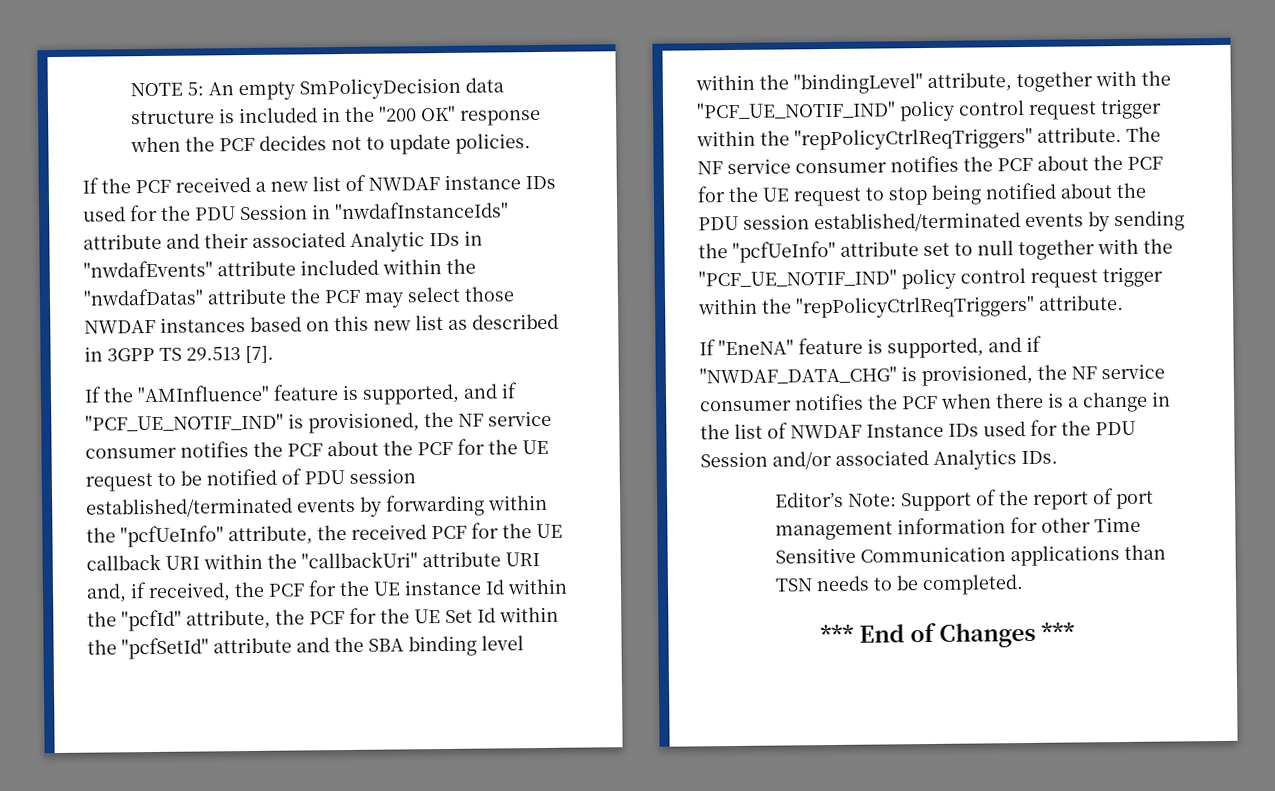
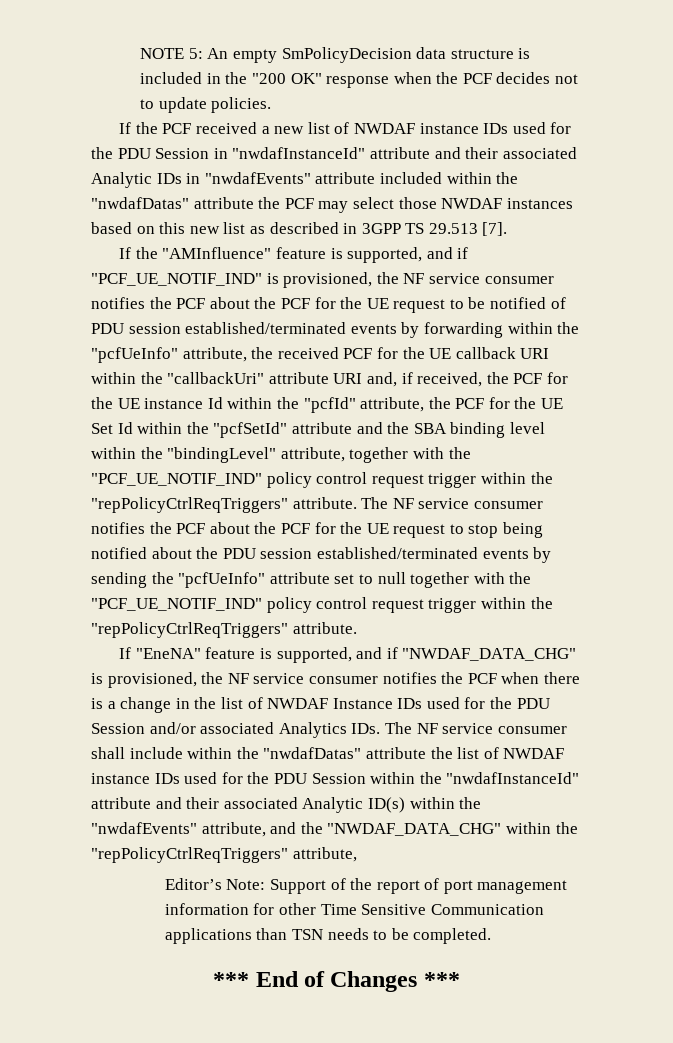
[335,201,509,220] "nwdafInstanceIds" -> [232,147,366,159] "nwdafInstanceId"
(1058, 457) none -> [384,722,567,734] [91,747,565,759] [91,772,580,784] [91,797,482,813] [91,822,578,837] [91,847,357,863] The NF service consumer shall include within the "nwdafDatas" attribute the list of NWDAF instance IDs used for the PDU Session within the "nwdafInstanceId" attribute and their associated Analytic ID(s) within the "nwdafEvents" attribute, and the "NWDAF_DATA_CHG" within the "repPolicyCtrlReqTriggers" attribute,

